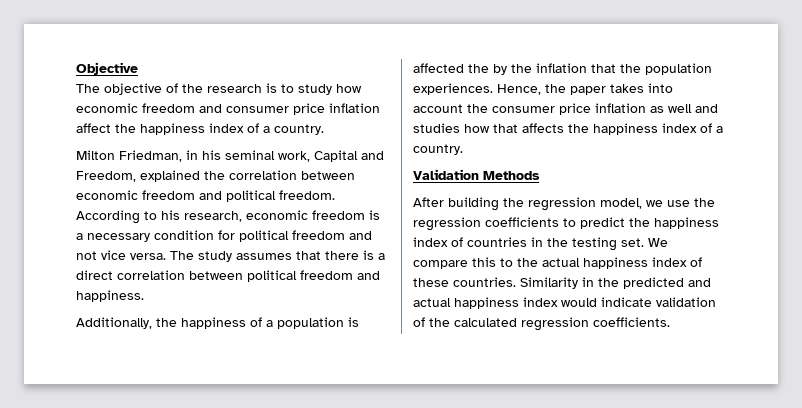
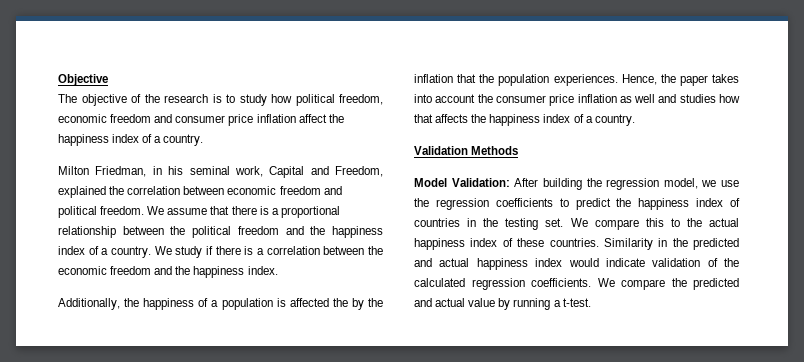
(362, 88) none -> [295,94,383,106] political freedom,
[76,210,380,224] [76,230,372,242] [76,250,385,262] [76,270,380,282] [76,290,144,302] According to his research, economic freedom is a necessary condition for political freedom and not vice versa. The study assumes that there is a direct correlation between political freedom and happiness. -> [147,206,340,218] [58,226,384,238] [58,246,383,258] [58,266,278,278] We assume that there is a proportional relationship between the political freedom and the happiness index of a country. We study if there is a correlation between the economic freedom and the happiness index.
(540, 175) none -> [414,178,510,187] Model Validation:
(670, 322) none -> [597,278,739,290] [414,298,591,310] We compare the predicted and actual value by running a t-test.

